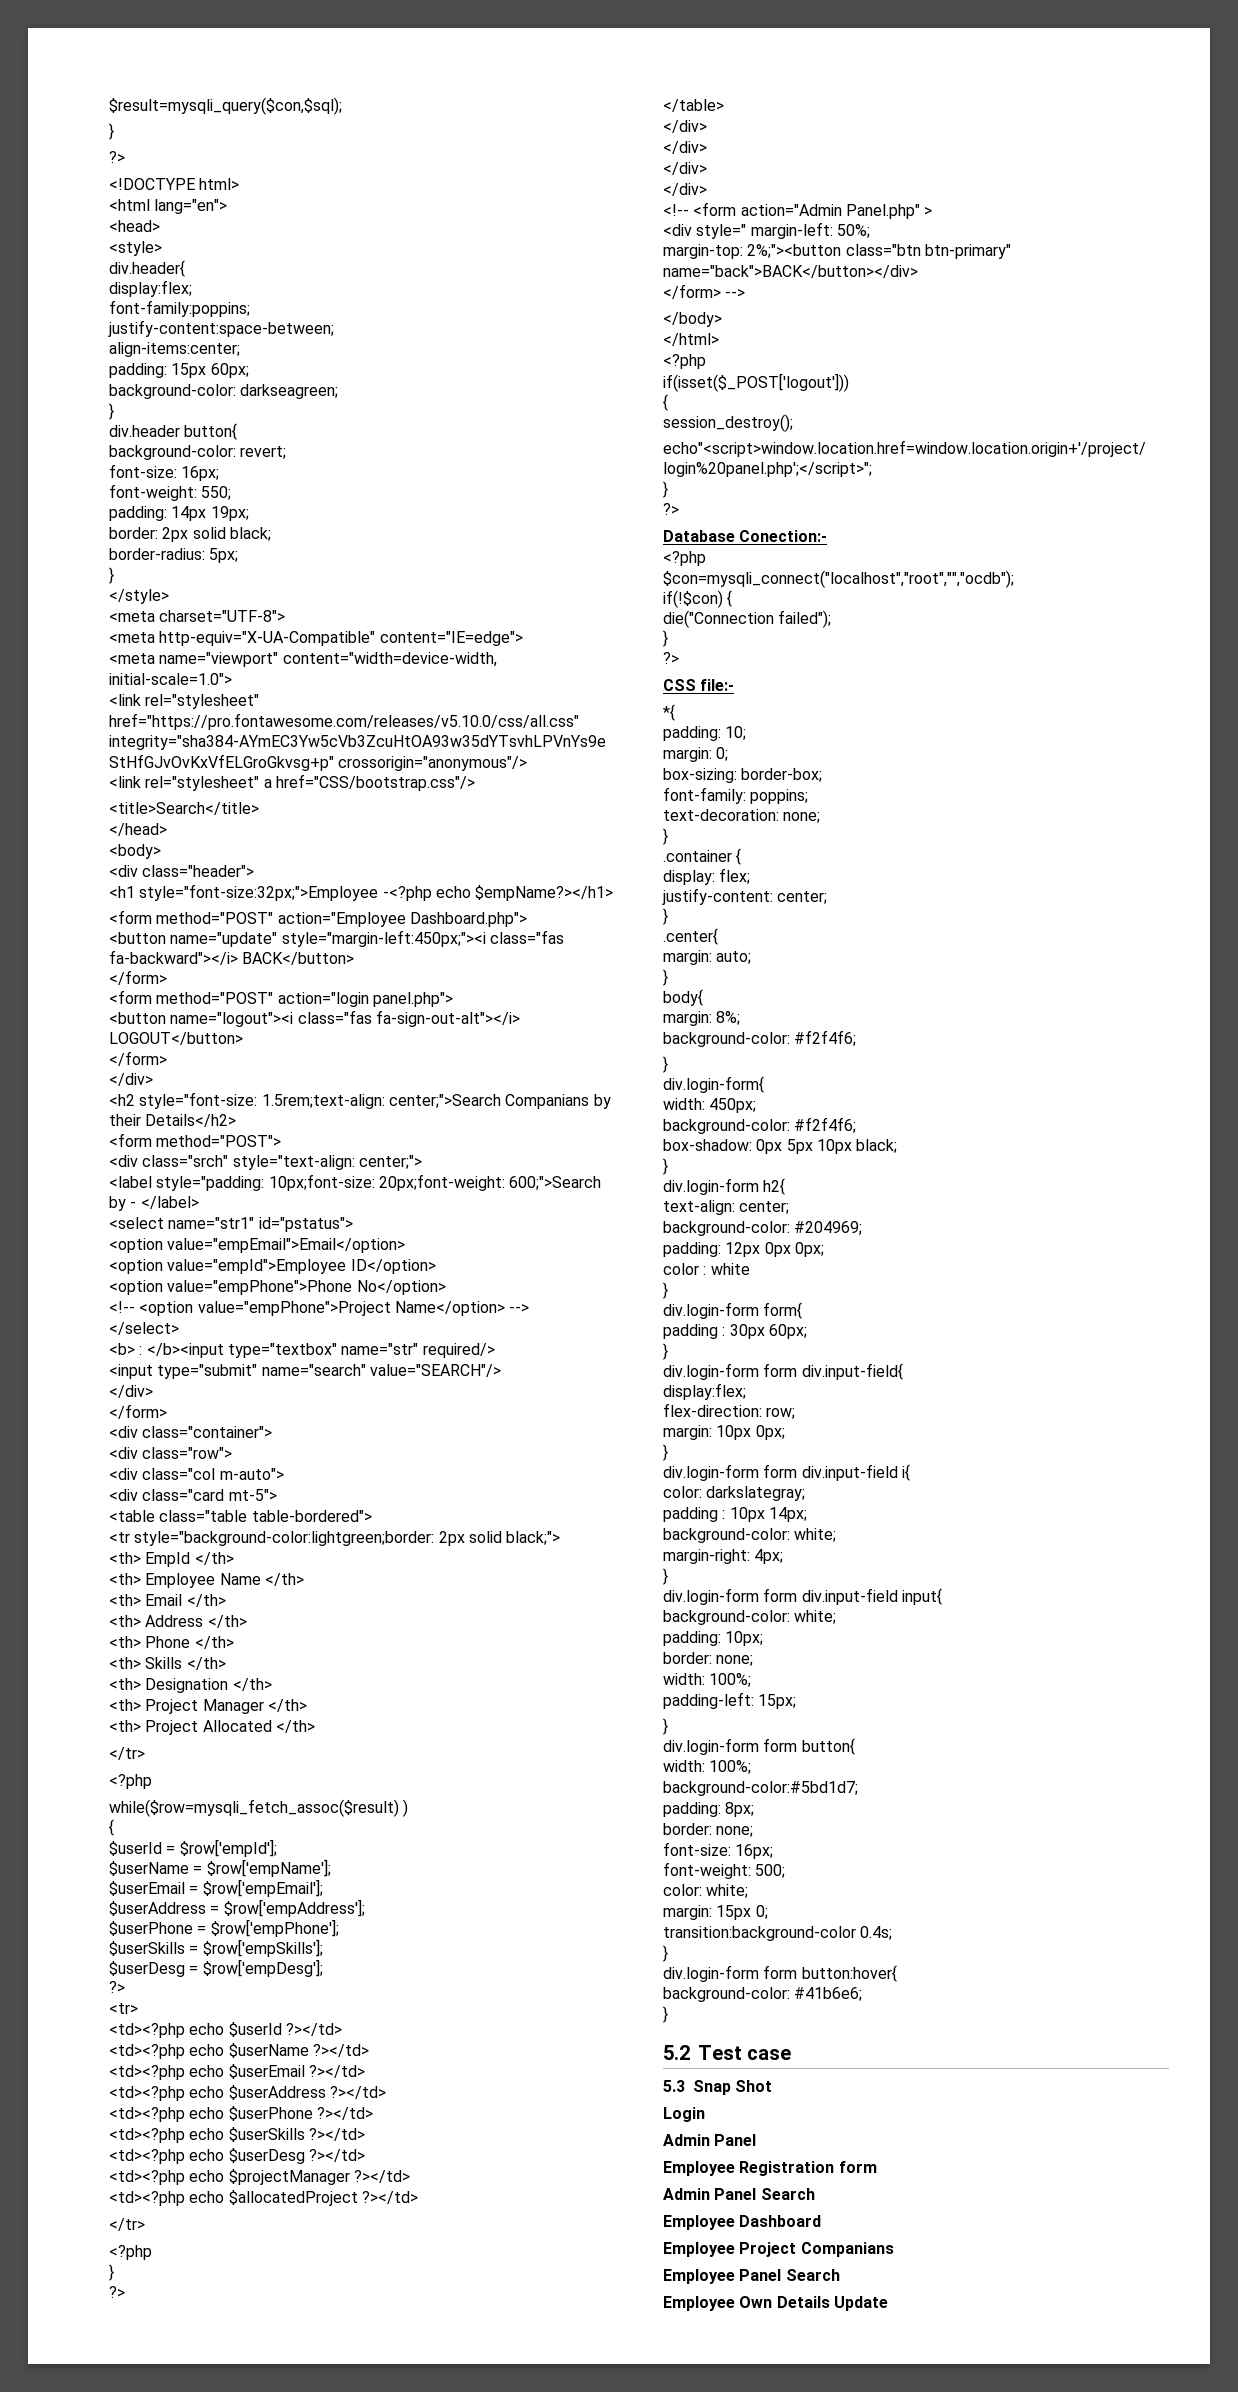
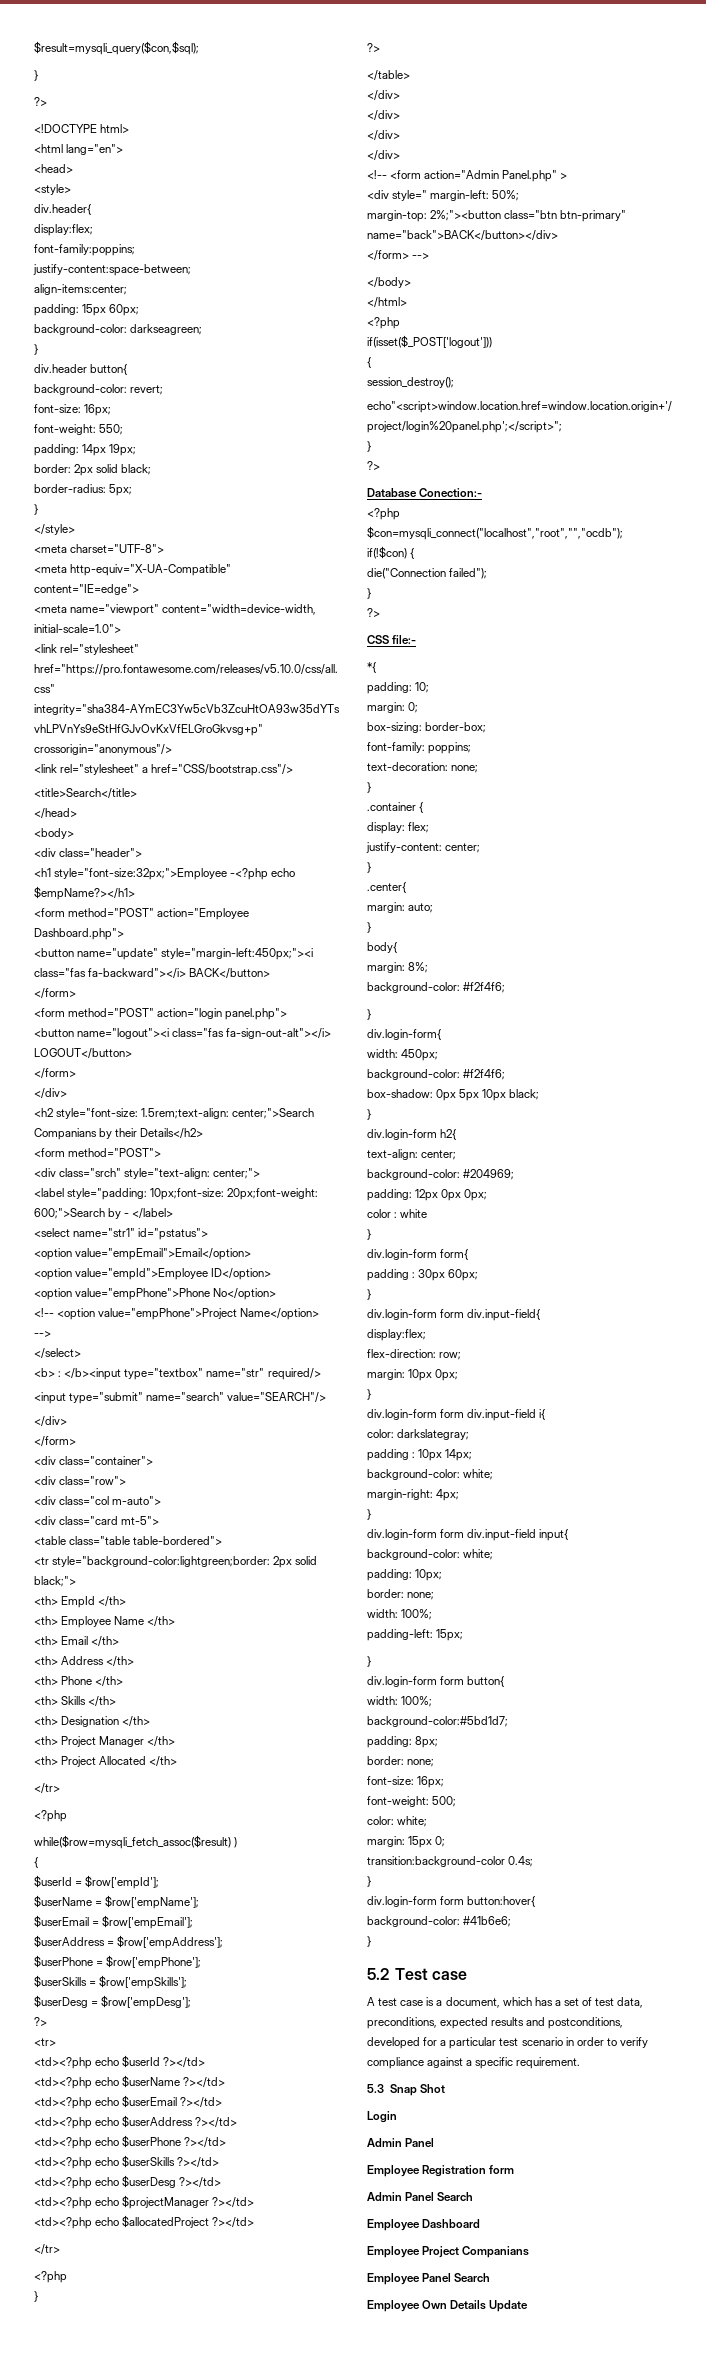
(792, 2054) none -> [367,1997,644,2008] [367,2017,624,2029] [367,2037,648,2049] [367,2057,581,2069] // A test case is a document, which has a set of test data, preconditions, expected results and postconditions, developed for a particular test scenario in order to verify compliance against a specific requirement.

